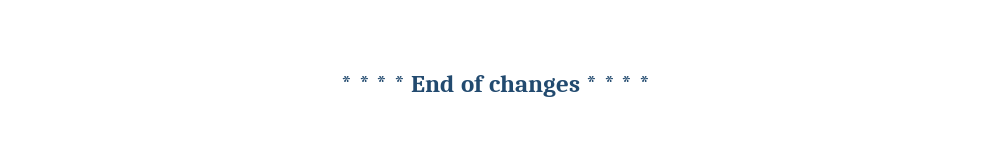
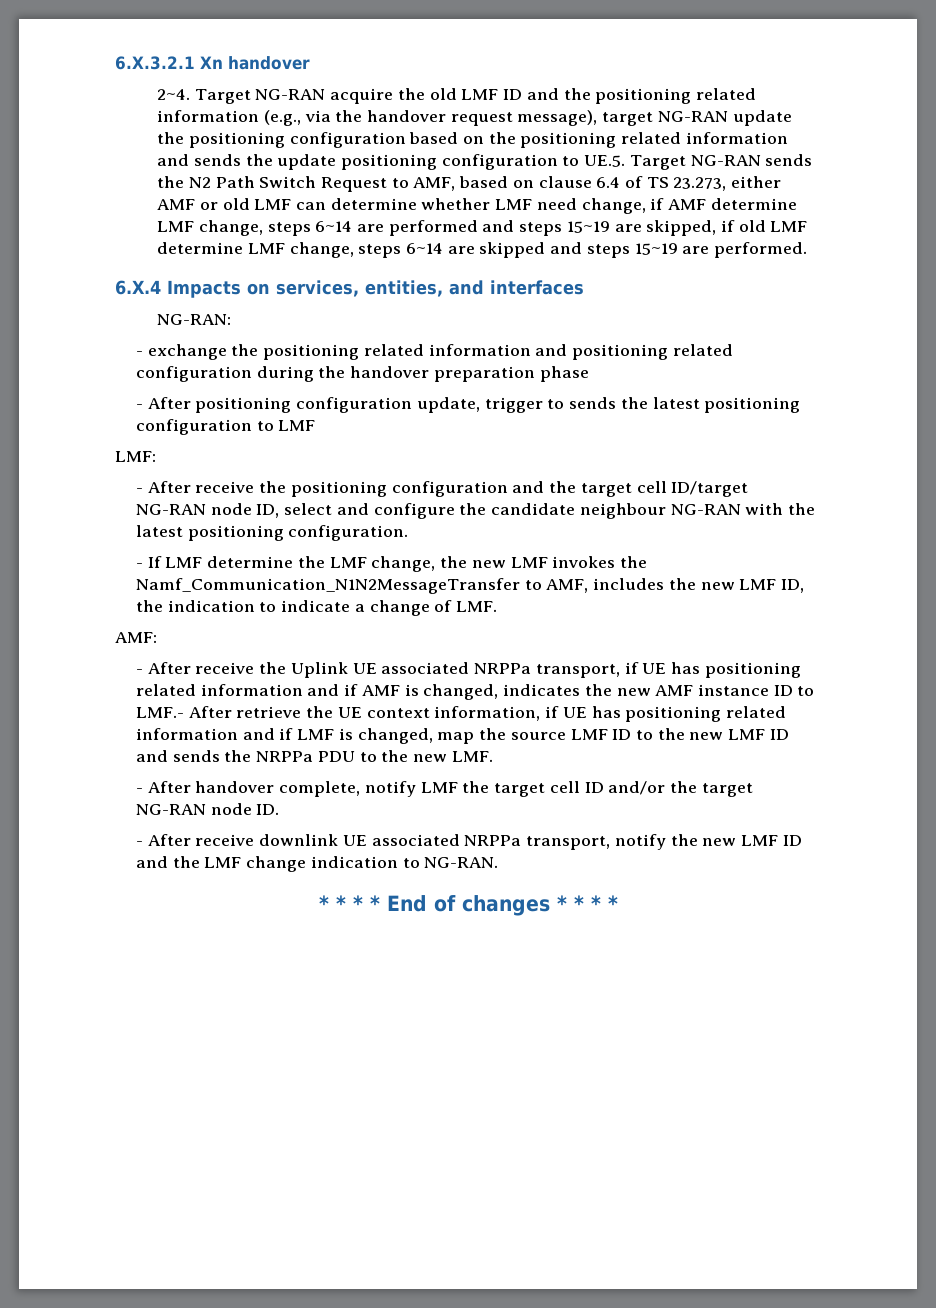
(340, 84) none -> [115,56,310,70] [157,88,757,104] [157,110,792,126] [157,132,788,148] [157,154,813,170] [157,176,782,192] [157,198,797,214] [157,220,808,236] [157,242,808,258] [115,280,584,298] [157,314,232,325] [136,344,733,360] [136,366,589,382] [136,397,801,413] [136,419,316,435] [115,451,156,462] [136,481,749,497] [136,503,815,519] [136,525,409,541] [136,556,647,572] [136,578,805,594] [136,600,498,616] [115,632,157,643] [136,662,801,678] [136,684,815,700] [136,706,786,722] [136,728,789,744] [136,750,493,762] [136,781,753,797] [136,803,280,815] [136,834,802,850] [136,856,499,872] 6.X.3.2.1 Xn handover // 2~4. Target NG-RAN acquire the old LMF ID and the positioning related information (e.g., via the handover request message), target NG-RAN update the positioning configuration based on the positioning related information and sends the update positioning configuration to UE.5. Target NG-RAN sends the N2 Path Switch Request to AMF, based on clause 6.4 of TS 23.273, either AMF or old LMF can determine whether LMF need change, if AMF determine LMF change, steps 6~14 are performed and steps 15~19 are skipped, if old LMF determine LMF change, steps 6~14 are skipped and steps 15~19 are performed. // 6.X.4 Impacts on services, entities, and interfaces // NG-RAN: // - exchange the positioning related information and positioning related configuration during the handover preparation phase // - After positioning configuration update, trigger to sends the latest positioning configuration to LMF // LMF: // - After receive the positioning configuration and the target cell ID/target NG-RAN node ID, select and configure the candidate neighbour NG-RAN with the latest positioning configuration. // - If LMF determine the LMF change, the new LMF invokes the Namf_Communication_N1N2MessageTransfer to AMF, includes the new LMF ID, the indication to indicate a change of LMF. // AMF: // - After receive the Uplink UE associated NRPPa transport, if UE has positioning related information and if AMF is changed, indicates the new AMF instance ID to LMF.- After retrieve the UE context information, if UE has positioning related information and if LMF is changed, map the source LMF ID to the new LMF ID and sends the NRPPa PDU to the new LMF. // - After handover complete, notify LMF the target cell ID and/or the target NG-RAN node ID. // - After receive downlink UE associated NRPPa transport, notify the new LMF ID and the LMF change indication to NG-RAN. //

